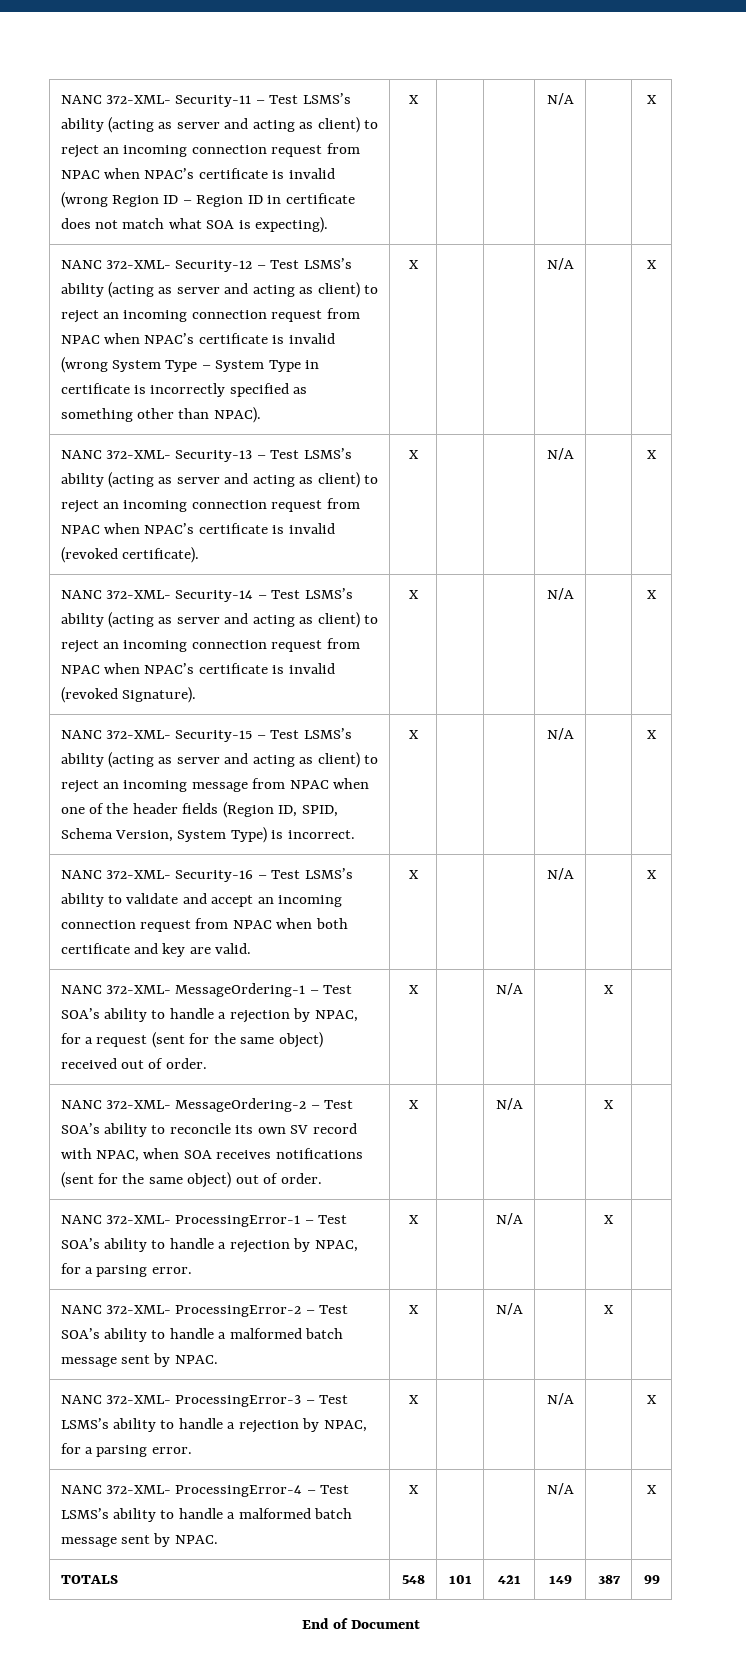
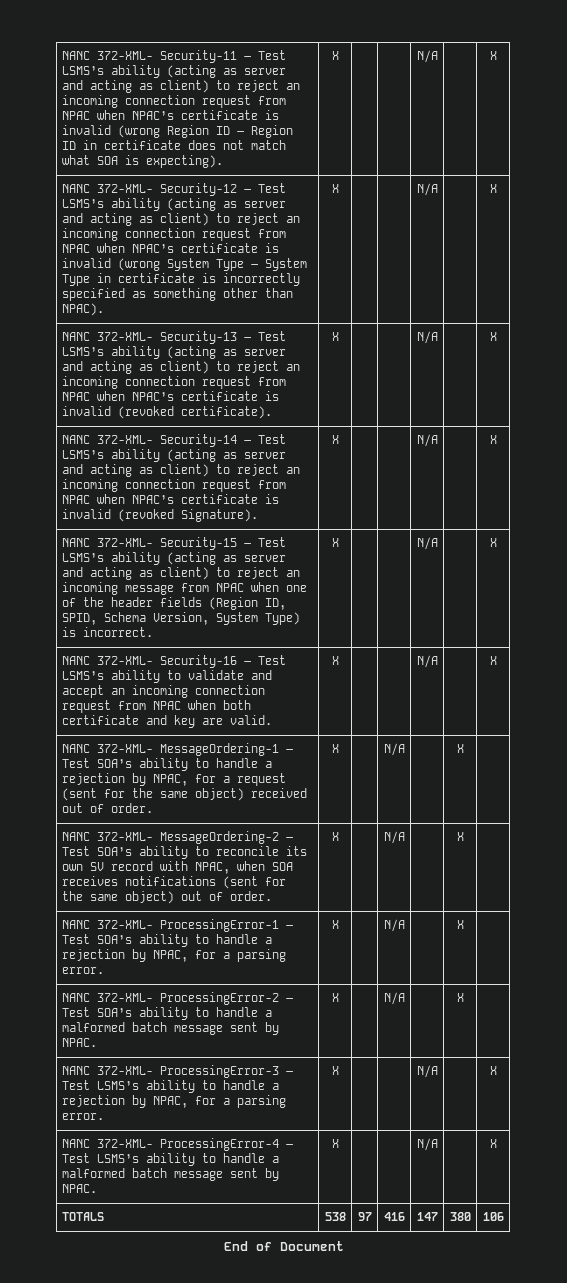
[401,1575,425,1584] [448,1575,472,1584] [497,1575,521,1584] [548,1575,572,1584] [597,1575,621,1584] [643,1575,660,1584] 548 | 101 | 421 | 149 | 387 | 99 -> [324,1212,346,1221] [357,1212,372,1221] [383,1212,405,1221] [416,1212,438,1221] [449,1212,471,1221] [482,1212,504,1221] 538 | 97 | 416 | 147 | 380 | 106

